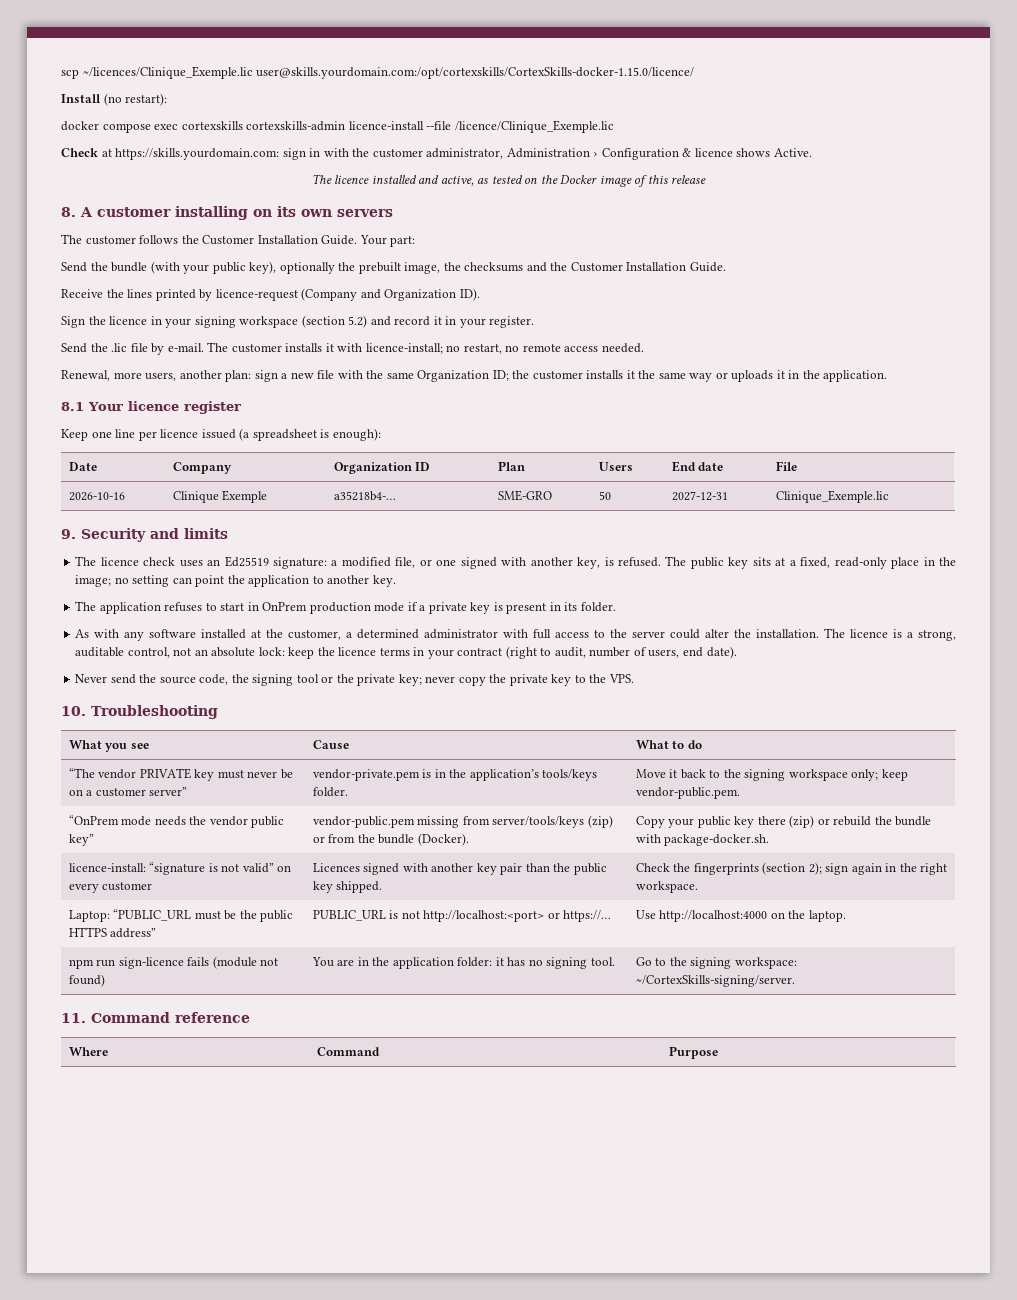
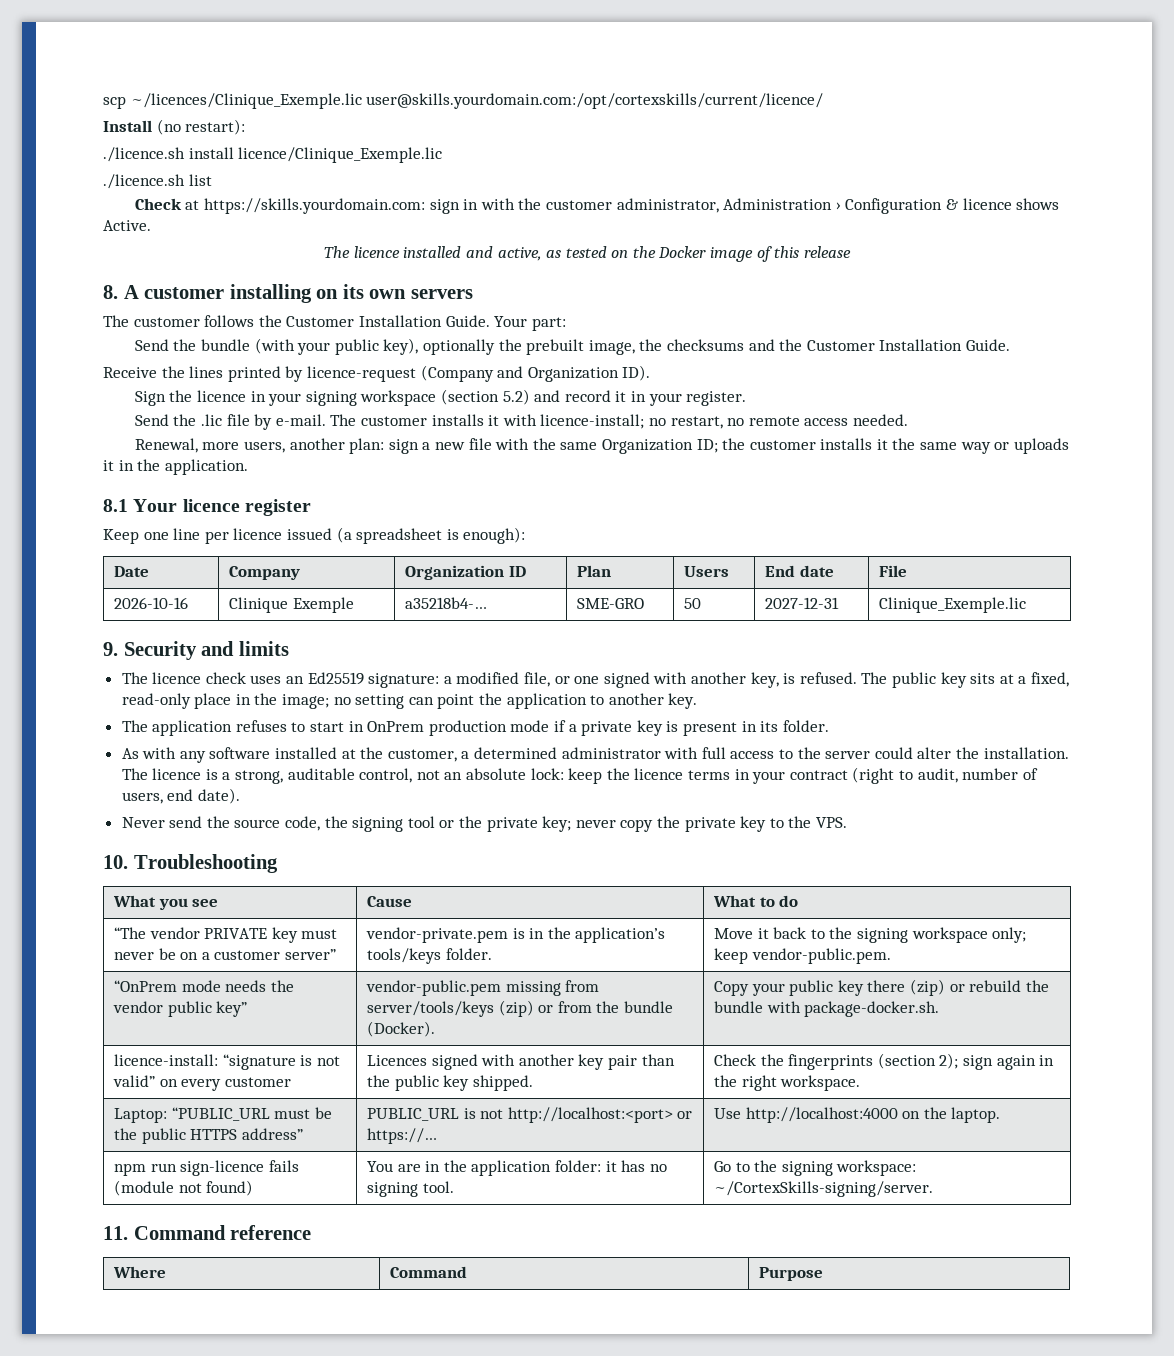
[256,67,695,79] user@skills.yourdomain.com:/opt/cortexskills/CortexSkills-docker-1.15.0/licence/ -> [366,93,824,109] user@skills.yourdomain.com:/opt/cortexskills/current/licence/
[61,120,614,133] docker compose exec cortexskills cortexskills-admin licence-install --file /licence/Clinique_Exemple.lic -> [103,147,443,163] [103,174,212,189] ./licence.sh install licence/Clinique_Exemple.lic // ./licence.sh list

